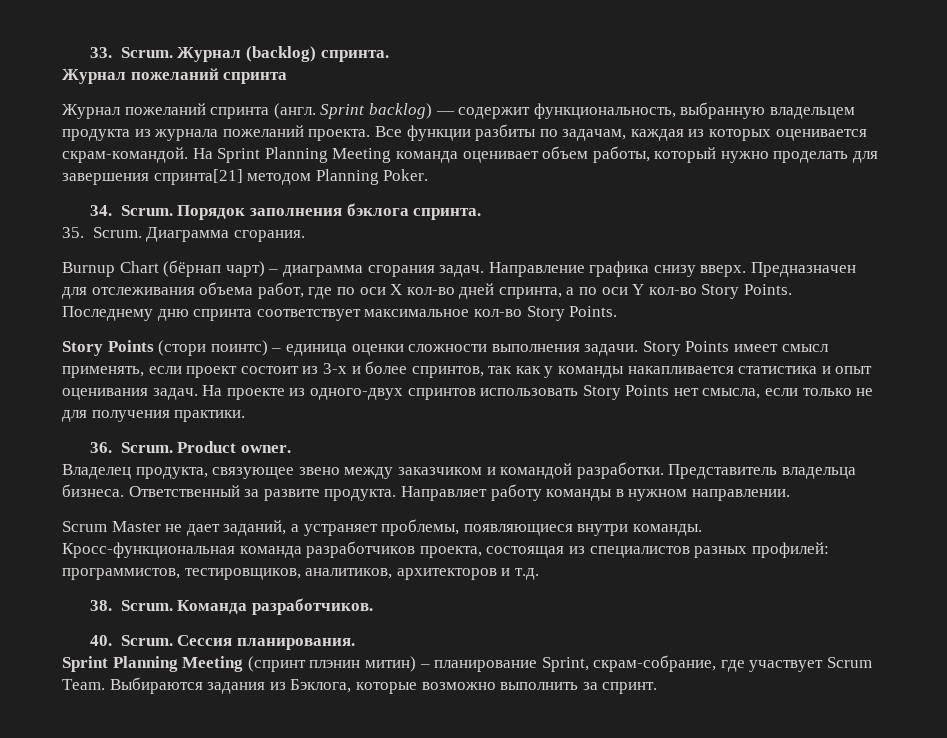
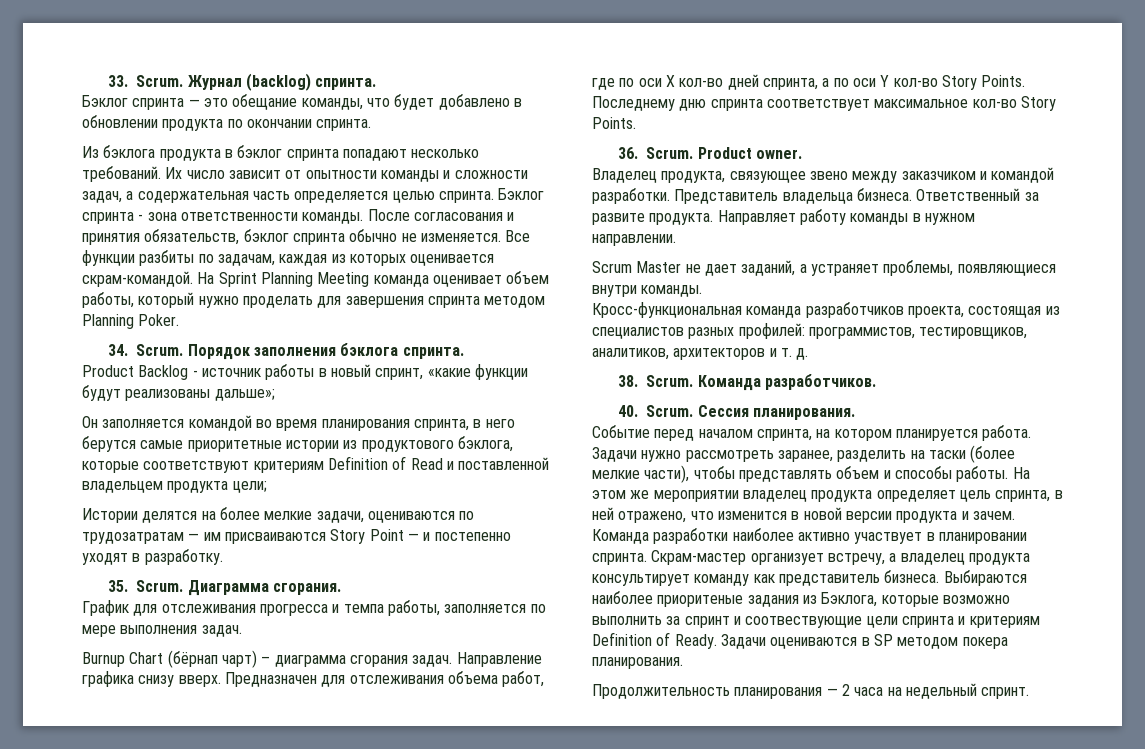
[62,68,288,84] [62,102,855,119] [62,125,371,141] Журнал пожеланий спринта // Журнал пожеланий спринта (англ. Sprint backlog) — содержит функциональность, выбранную владельцем продукта из журнала пожеланий проекта. -> [82,94,522,110] [82,115,372,131] [82,145,480,161] [82,166,528,182] [82,188,545,203] [82,209,515,224] [82,229,501,245] Бэклог спринта — это обещание команды, что будет добавлено в обновлении продукта по окончании спринта. // Из бэклога продукта в бэклог спринта попадают несколько требований. Их число зависит от опытности команды и сложности задач, а содержательная часть определяется целью спринта. Бэклог спринта - зона ответственности команды. После согласования и принятия обязательств, бэклог спринта обычно не изменяется.
[153,169,243,185] спринта[21] -> [427,296,480,308] спринта
[62,227,305,242] 35. Scrum. Диаграмма сгорания. -> [82,364,528,380] [82,385,275,401] [82,415,515,431] [82,436,513,452] [82,456,550,473] [82,481,267,493] [82,507,475,523] [82,529,511,544] [82,549,223,565] [108,580,342,596] [82,600,546,616] [82,625,242,637] Product Backlog - источник работы в новый спринт, «какие функции будут реализованы дальше»; // Он заполняется командой во время планирования спринта, в него берутся самые приоритетные истории из продуктового бэклога, которые соответствуют критериям Definition of Read и поставленной владельцем продукта цели; // Истории делятся на более мелкие задачи, оцениваются по трудозатратам — им присваиваются Story Point — и постепенно уходят в разработку. // 35. Scrum. Диаграмма сгорания. // График для отслеживания прогресса и темпа работы, заполняется по мере выполнения задач.
[62,340,829,356] [62,361,873,378] [62,385,874,400] [62,410,246,422] // Story Points (стори поинтc) – единица оценки сложности выполнения задачи. Story Points имеет смысл применять, если проект состоит из 3-х и более спринтов, так как у команды накапливается статистика и опыт оценивания задач. На проекте из одного-двух спринтов использовать Story Points нет смысла, если только не для получения практики. -> (636, 123) none
[514,568,539,580] т.д. -> [780,348,809,360] т. д.
[62,655,873,672] [62,677,203,694] Sprint Planning Meeting (спринт плэнин митин) – планирование Sprint, скрам-собрание, где участвует Scrum Team. Выбираются -> [592,425,1032,441] [592,445,1016,463] [592,465,1030,483] [592,490,1063,502] [592,507,1015,523] [592,528,1027,544] [592,550,1030,565] [592,570,1027,586] [592,591,744,607] Событие перед началом спринта, на котором планируется работа. Задачи нужно рассмотреть заранее, разделить на таски (более мелкие части), чтобы представлять объем и способы работы. На этом же мероприятии владелец продукта определяет цель спринта, в ней отражено, что изменится в новой версии продукта и зачем. Команда разработки наиболее активно участвует в планировании спринта. Скрам-мастер организует встречу, а владелец продукта консультирует команду как представитель бизнеса. Выбираются наиболее приоритеные
(598, 686) none -> [684,616,1040,628] [592,632,1008,649] [592,657,683,669] [592,683,977,699] спринт и соотвествующие цели спринта и критериям Definition of Ready. Задачи оцениваются в SP методом покера планирования. // Продолжительность планирования — 2 часа на недельный

